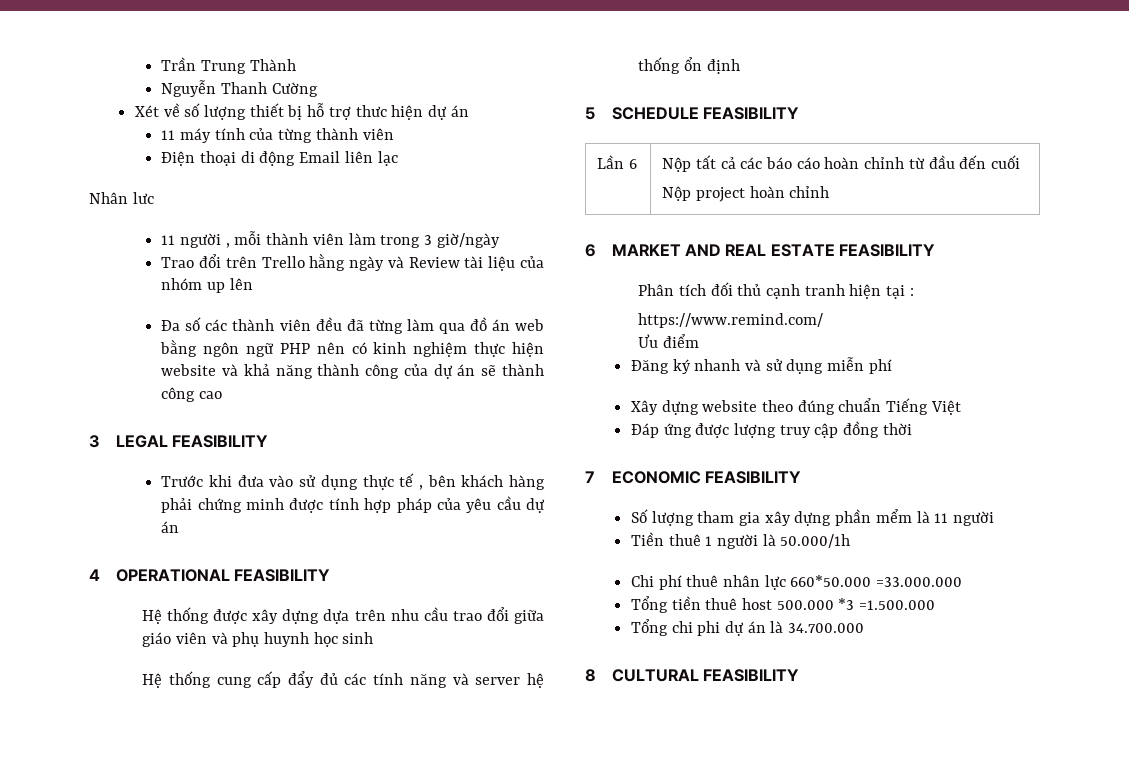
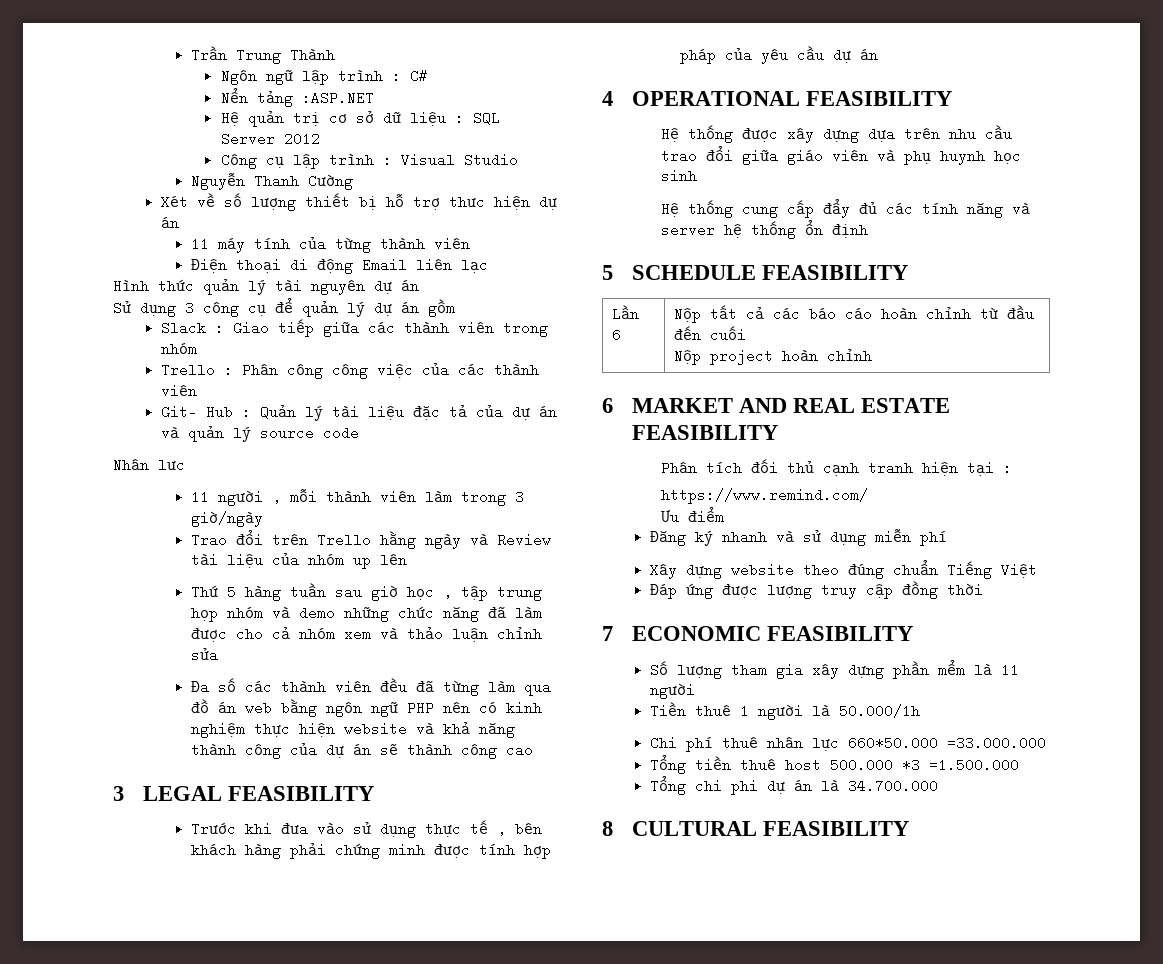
(296, 65) none -> [220,69,428,85] [220,88,374,107] [220,111,500,127] [220,132,320,146] [220,153,518,169] // Ngôn ngữ lập trình : C# // Nển tảng :ASP.NET // Hệ quản trị cơ sở dữ liệu : SQL Server 2012 // Công cụ lập trình : Visual Studio
(398, 158) none -> [113,279,419,295] [113,298,455,317] [161,319,549,337] [161,343,198,354] [161,363,540,379] [161,385,198,396] [161,405,558,421] [161,426,360,442] // Hình thức quản lý tài nguyên dự án // Sử dụng 3 công cụ để quản lý dự án gồm // Slack : Giao tiếp giữa các thành viên trong nhóm // Trello : Phân công công việc của các thành viên // Git- Hub : Quản lý tài liệu đặc tả của dự án và quản lý source code
(253, 284) none -> [190,583,542,601] [190,606,542,622] [190,627,542,642] [190,648,218,662] // Thứ 5 hàng tuần sau giờ học , tập trung họp nhóm và demo những chức năng đã làm được cho cả nhóm xem và thảo luận chỉnh sửa

